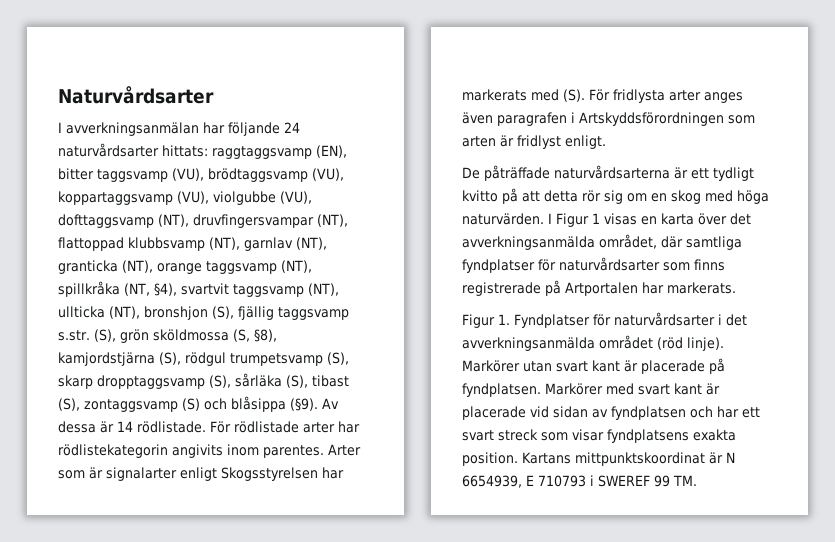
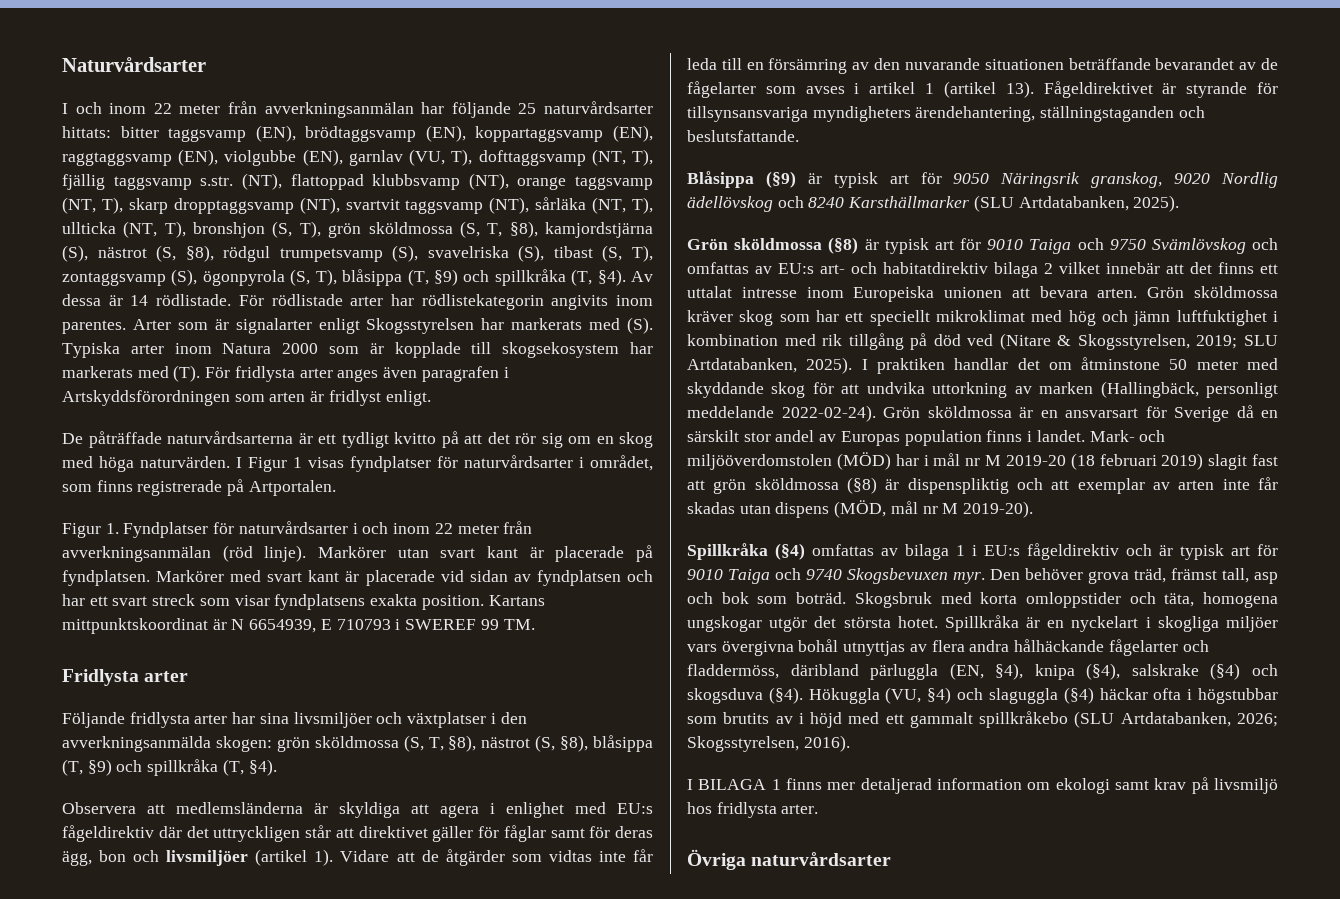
(62, 127) none -> [75,101,257,114] och inom 22 meter från
[284,122,300,133] 24 -> [518,103,537,114] 25
[212,145,347,159] [58,168,344,182] [58,191,312,205] [58,214,348,228] [58,237,327,251] [58,260,312,274] [58,281,339,297] [58,306,349,320] [58,329,250,343] raggtaggsvamp (EN), bitter taggsvamp (VU), brödtaggsvamp (VU), koppartaggsvamp (VU), violgubbe (VU), dofttaggsvamp (NT), druvfingersvampar (NT), flattoppad klubbsvamp (NT), garnlav (NT), granticka (NT), orange taggsvamp (NT), spillkråka (NT, §4), svartvit taggsvamp (NT), ullticka (NT), bronshjon (S), fjällig taggsvamp s.str. (S), grön sköldmossa (S, -> [120,125,653,142] [62,149,653,166] [62,173,653,190] [62,197,653,214] [62,221,503,238] bitter taggsvamp (EN), brödtaggsvamp (EN), koppartaggsvamp (EN), raggtaggsvamp (EN), violgubbe (EN), garnlav (VU, T), dofttaggsvamp (NT, T), fjällig taggsvamp s.str. (NT), flattoppad klubbsvamp (NT), orange taggsvamp (NT, T), skarp dropptaggsvamp (NT), svartvit taggsvamp (NT), sårläka (NT, T), ullticka (NT, T), bronshjon (S, T), grön sköldmossa (S, T,
[185,352,349,366] [58,373,349,389] [58,396,318,412] rödgul trumpetsvamp (S), skarp dropptaggsvamp (S), sårläka (S), tibast (S), zontaggsvamp (S) och blåsippa (§9). -> [97,245,653,262] [62,269,626,286] nästrot (S, §8), rödgul trumpetsvamp (S), svavelriska (S), tibast (S, T), zontaggsvamp (S), ögonpyrola (S, T), blåsippa (T, §9) och spillkråka (T, §4).
(585, 95) none -> [62,342,653,358] [62,365,201,382] Typiska arter inom Natura 2000 som är kopplade till skogsekosystem har markerats med (T).
[544,190,578,202] detta -> [487,432,510,444] det
[640,213,751,225] [462,234,742,250] en karta över det avverkningsanmälda området, där samtliga -> (344, 462) none
(660, 264) none -> [579,455,653,471] i området,
[565,282,736,296] Artportalen har markerats. -> [248,480,336,496] Artportalen.
[725,314,747,326] [462,335,653,351] det avverkningsanmälda området -> [362,521,533,534] [62,546,211,562] och inom 22 meter från avverkningsanmälan
(697, 480) none -> [62,669,189,686] [62,712,527,728] [62,735,653,752] [62,759,277,776] [62,802,653,818] [62,825,653,842] [62,849,654,866] [687,58,1278,74] [687,81,1278,98] [687,106,1205,122] [687,130,799,142] [687,171,1278,188] [687,195,1180,212] [687,237,1278,254] [687,262,1278,278] [687,286,1278,302] [687,310,1278,326] [687,333,1278,350] [687,357,1278,374] [687,381,1278,398] [687,405,1278,422] [687,430,1166,446] [687,452,1278,470] [687,477,1278,494] [687,500,1034,518] [687,543,1278,560] [687,568,1278,584] [687,592,1278,608] [687,615,1278,632] [687,639,1209,656] [687,663,1278,680] [687,687,1278,704] [687,711,1278,728] [687,735,850,752] [687,777,1278,794] [687,802,819,818] [687,849,892,870] // Fridlysta arter // Följande fridlysta arter har sina livsmiljöer och växtplatser i den avverkningsanmälda skogen: grön sköldmossa (S, T, §8), nästrot (S, §8), blåsippa (T, §9) och spillkråka (T, §4). // Observera att medlemsländerna är skyldiga att agera i enlighet med EU:s fågeldirektiv där det uttryckligen står att direktivet gäller för fåglar samt för deras ägg, bon och livsmiljöer (artikel 1). Vidare att de åtgärder som vidtas inte får leda till en försämring av den nuvarande situationen beträffande bevarandet av de fågelarter som avses i artikel 1 (artikel 13). Fågeldirektivet är styrande för tillsynsansvariga myndigheters ärendehantering, ställningstaganden och beslutsfattande. // Blåsippa (§9) är typisk art för 9050 Näringsrik granskog, 9020 Nordlig ädellövskog och 8240 Karsthällmarker (SLU Artdatabanken, 2025). // Grön sköldmossa (§8) är typisk art för 9010 Taiga och 9750 Svämlövskog och omfattas av EU:s art- och habitatdirektiv bilaga 2 vilket innebär att det finns ett uttalat intresse inom Europeiska unionen att bevara arten. Grön sköldmossa kräver skog som har ett speciellt mikroklimat med hög och jämn luftfuktighet i kombination med rik tillgång på död ved (Nitare & Skogsstyrelsen, 2019; SLU Artdatabanken, 2025). I praktiken handlar det om åtminstone 50 meter med skyddande skog för att undvika uttorkning av marken (Hallingbäck, personligt meddelande 2022-02-24). Grön sköldmossa är en ansvarsart för Sverige då en särskilt stor andel av Europas population finns i landet. Mark- och miljööverdomstolen (MÖD) har i mål nr M 2019-20 (18 februari 2019) slagit fast att grön sköldmossa (§8) är dispenspliktig och att exemplar av arten inte får skadas utan dispens (MÖD, mål nr M 2019-20). // Spillkråka (§4) omfattas av bilaga 1 i EU:s fågeldirektiv och är typisk art för 9010 Taiga och 9740 Skogsbevuxen myr. Den behöver grova träd, främst tall, asp och bok som boträd. Skogsbruk med korta omloppstider och täta, homogena ungskogar utgör det största hotet. Spillkråka är en nyckelart i skogliga miljöer vars övergivna bohål utnyttjas av flera andra hålhäckande fågelarter och fladdermöss, däribland pärluggla (EN, §4), knipa (§4), salskrake (§4) och skogsduva (§4). Hökuggla (VU, §4) och slaguggla (§4) häckar ofta i högstubbar som brutits av i höjd med ett gammalt spillkråkebo (SLU Artdatabanken, 2026; Skogsstyrelsen, 2016). // I BILAGA 1 finns mer detaljerad information om ekologi samt krav på livsmiljö hos fridlysta arter. // Övriga naturvårdsarter

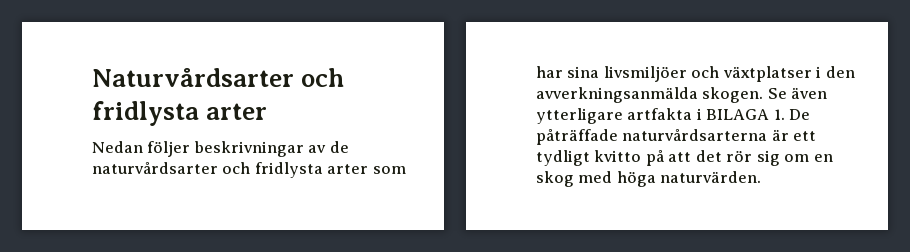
[62,101,653,118] [62,125,653,142] [62,149,653,166] [62,173,653,190] [62,197,653,214] [62,221,654,238] [62,245,653,262] [62,269,653,286] [62,294,653,310] [62,317,653,334] [62,342,653,358] [62,365,509,382] [62,390,431,406] // I och inom 22 meter från avverkningsanmälan har följande 25 naturvårdsarter hittats: bitter taggsvamp (EN), brödtaggsvamp (EN), koppartaggsvamp (EN), raggtaggsvamp (EN), violgubbe (EN), garnlav (VU, T), dofttaggsvamp (NT, T), fjällig taggsvamp s.str. (NT), flattoppad klubbsvamp (NT), orange taggsvamp (NT, T), skarp dropptaggsvamp (NT), svartvit taggsvamp (NT), sårläka (NT, T), ullticka (NT, T), bronshjon (S, T), grön sköldmossa (S, T, §8), kamjordstjärna (S), nästrot (S, §8), rödgul trumpetsvamp (S), svavelriska (S), tibast (S, T), zontaggsvamp (S), ögonpyrola (S, T), blåsippa (T, §9) och spillkråka (T, §4). Av dessa är 14 rödlistade. För rödlistade arter har rödlistekategorin angivits inom parentes. Arter som är signalarter enligt Skogsstyrelsen har markerats med (S). Typiska arter inom Natura 2000 som är kopplade till skogsekosystem har markerats med (T). För fridlysta arter anges även paragrafen i Artskyddsförordningen som arten är fridlyst enligt. // -> [301,68,345,87] [92,101,268,126] [92,141,349,157] [92,162,406,178] [536,66,855,82] [536,87,828,103] [536,108,785,124] och fridlysta arter // Nedan följer beskrivningar av de naturvårdsarter och fridlysta arter som har sina livsmiljöer och växtplatser i den avverkningsanmälda skogen. Se även ytterligare artfakta i BILAGA 1.
[236,455,653,472] [62,479,336,496] [62,521,533,538] [62,545,654,562] [62,570,653,586] [62,594,545,610] [62,618,535,634] [62,669,189,686] [62,712,527,728] [62,735,653,752] [62,759,277,776] [62,802,653,818] [62,825,653,842] [62,849,654,866] [687,58,1278,74] [687,81,1278,98] [687,106,1205,122] [687,130,799,142] [687,171,1278,188] [687,195,1180,212] [687,237,1278,254] [687,262,1278,278] [687,286,1278,302] [687,310,1278,326] [687,333,1278,350] [687,357,1278,374] [687,381,1278,398] [687,405,1278,422] [687,430,1166,446] [687,452,1278,470] [687,477,1278,494] [687,500,1034,518] [687,543,1278,560] [687,568,1278,584] [687,592,1278,608] [687,615,1278,632] [687,639,1209,656] [687,663,1278,680] [687,687,1278,704] [687,711,1278,728] [687,735,850,752] [687,777,1278,794] [687,802,819,818] [687,849,892,870] I Figur 1 visas fyndplatser för naturvårdsarter i området, som finns registrerade på Artportalen. // Figur 1. Fyndplatser för naturvårdsarter i och inom 22 meter från avverkningsanmälan (röd linje). Markörer utan svart kant är placerade på fyndplatsen. Markörer med svart kant är placerade vid sidan av fyndplatsen och har ett svart streck som visar fyndplatsens exakta position. Kartans mittpunktskoordinat är N 6654939, E 710793 i SWEREF 99 TM. // Fridlysta arter // Följande fridlysta arter har sina livsmiljöer och växtplatser i den avverkningsanmälda skogen: grön sköldmossa (S, T, §8), nästrot (S, §8), blåsippa (T, §9) och spillkråka (T, §4). // Observera att medlemsländerna är skyldiga att agera i enlighet med EU:s fågeldirektiv där det uttryckligen står att direktivet gäller för fåglar samt för deras ägg, bon och livsmiljöer (artikel 1). Vidare att de åtgärder som vidtas inte får leda till en försämring av den nuvarande situationen beträffande bevarandet av de fågelarter som avses i artikel 1 (artikel 13). Fågeldirektivet är styrande för tillsynsansvariga myndigheters ärendehantering, ställningstaganden och beslutsfattande. // Blåsippa (§9) är typisk art för 9050 Näringsrik granskog, 9020 Nordlig ädellövskog och 8240 Karsthällmarker (SLU Artdatabanken, 2025). // Grön sköldmossa (§8) är typisk art för 9010 Taiga och 9750 Svämlövskog och omfattas av EU:s art- och habitatdirektiv bilaga 2 vilket innebär att det finns ett uttalat intresse inom Europeiska unionen att bevara arten. Grön sköldmossa kräver skog som har ett speciellt mikroklimat med hög och jämn luftfuktighet i kombination med rik tillgång på död ved (Nitare & Skogsstyrelsen, 2019; SLU Artdatabanken, 2025). I praktiken handlar det om åtminstone 50 meter med skyddande skog för att undvika uttorkning av marken (Hallingbäck, personligt meddelande 2022-02-24). Grön sköldmossa är en ansvarsart för Sverige då en särskilt stor andel av Europas population finns i landet. Mark- och miljööverdomstolen (MÖD) har i mål nr M 2019-20 (18 februari 2019) slagit fast att grön sköldmossa (§8) är dispenspliktig och att exemplar av arten inte får skadas utan dispens (MÖD, mål nr M 2019-20). // Spillkråka (§4) omfattas av bilaga 1 i EU:s fågeldirektiv och är typisk art för 9010 Taiga och 9740 Skogsbevuxen myr. Den behöver grova träd, främst tall, asp och bok som boträd. Skogsbruk med korta omloppstider och täta, homogena ungskogar utgör det största hotet. Spillkråka är en nyckelart i skogliga miljöer vars övergivna bohål utnyttjas av flera andra hålhäckande fågelarter och fladdermöss, däribland pärluggla (EN, §4), knipa (§4), salskrake (§4) och skogsduva (§4). Hökuggla (VU, §4) och slaguggla (§4) häckar ofta i högstubbar som brutits av i höjd med ett gammalt spillkråkebo (SLU Artdatabanken, 2026; Skogsstyrelsen, 2016). // I BILAGA 1 finns mer detaljerad information om ekologi samt krav på livsmiljö hos fridlysta arter. // Övriga naturvårdsarter -> (762, 177) none

